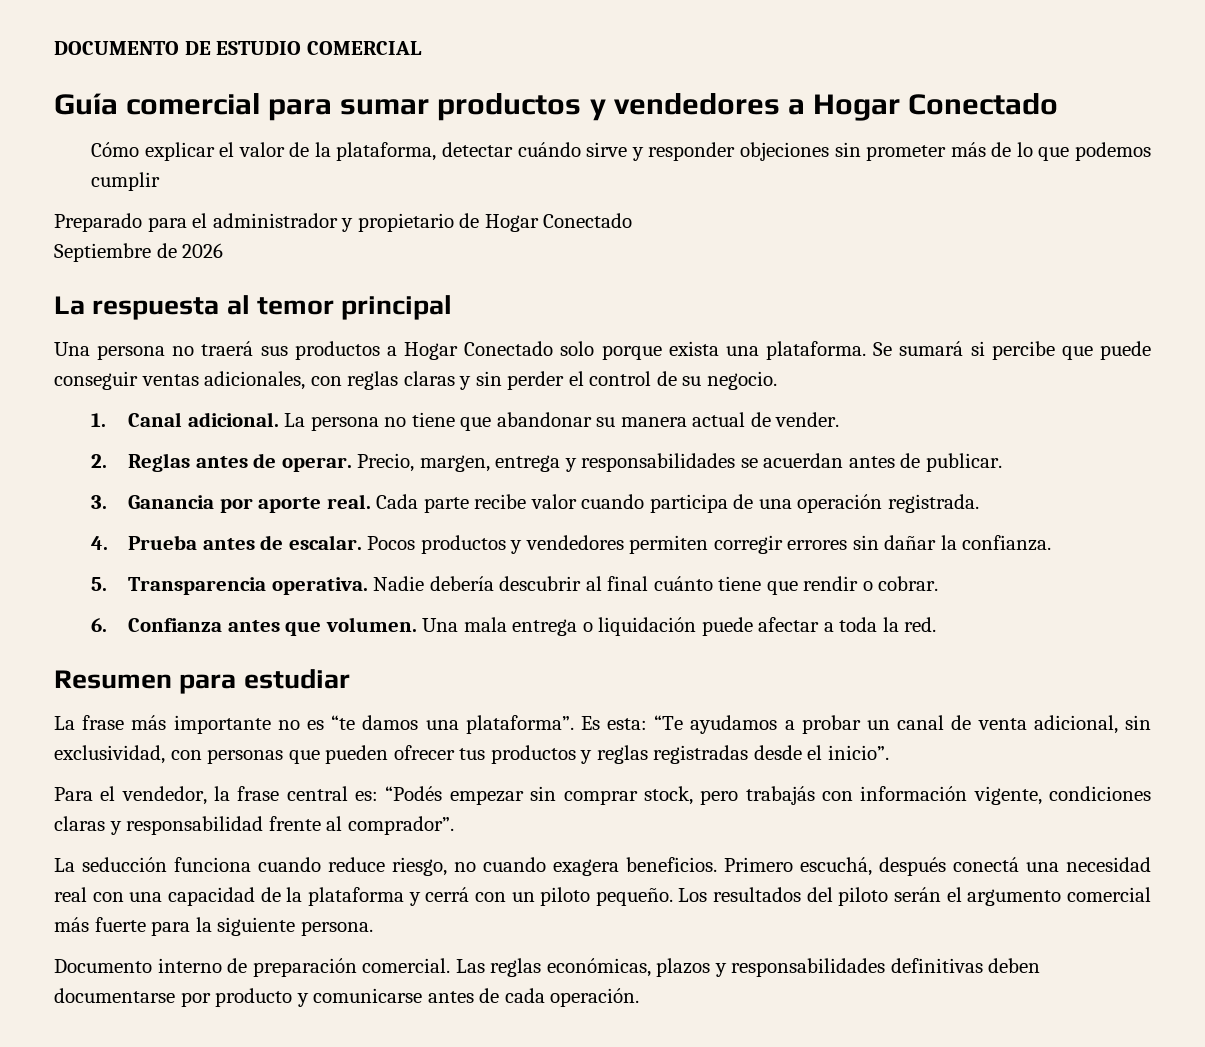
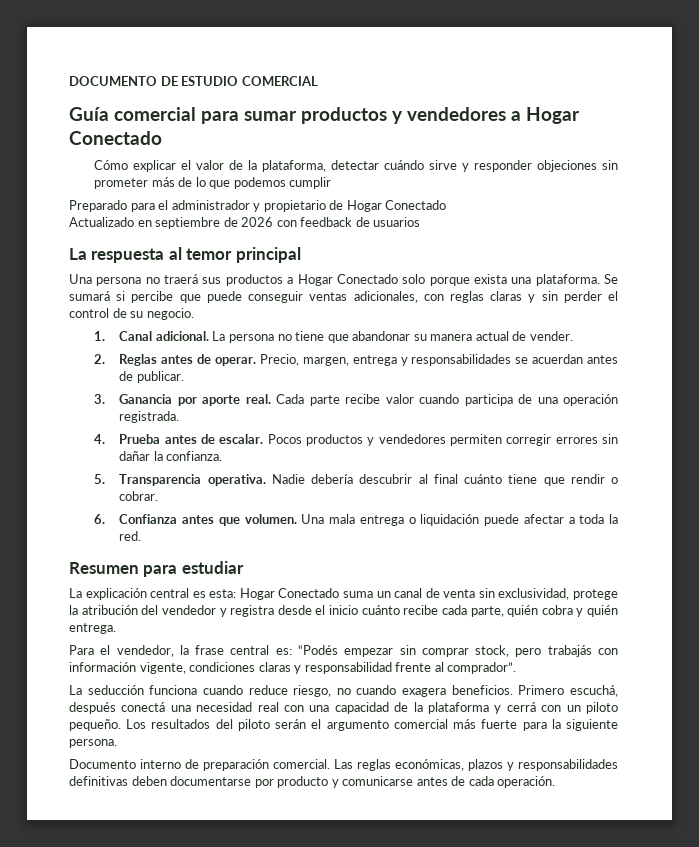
[54,243,151,262] Septiembre -> [69,217,221,229] Actualizado en septiembre
(224, 250) none -> [276,217,421,227] con feedback de usuarios
[82,715,861,734] frase más importante no es “te damos una plataforma”. Es esta: “Te ayudamos a probar -> [85,588,373,600] explicación central es esta: Hogar Conectado suma
[1033,715,1118,734] adicional, -> (476, 593) none
[170,745,889,764] con personas que pueden ofrecer tus productos y reglas registradas desde el inicio”. -> [572,589,618,600] [69,605,618,617] [69,623,116,634] protege la atribución del vendedor y registra desde el inicio cuánto recibe cada parte, quién cobra y quién entrega.

